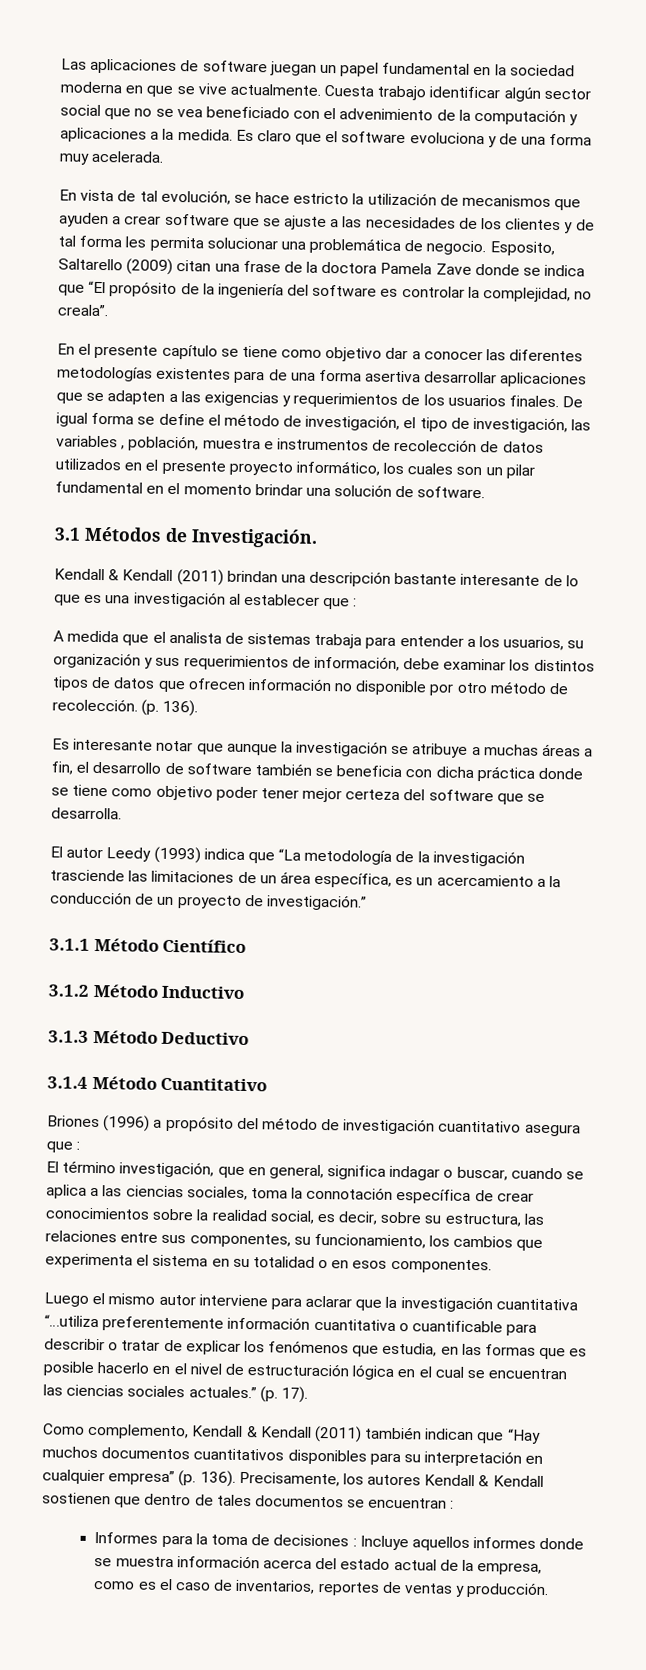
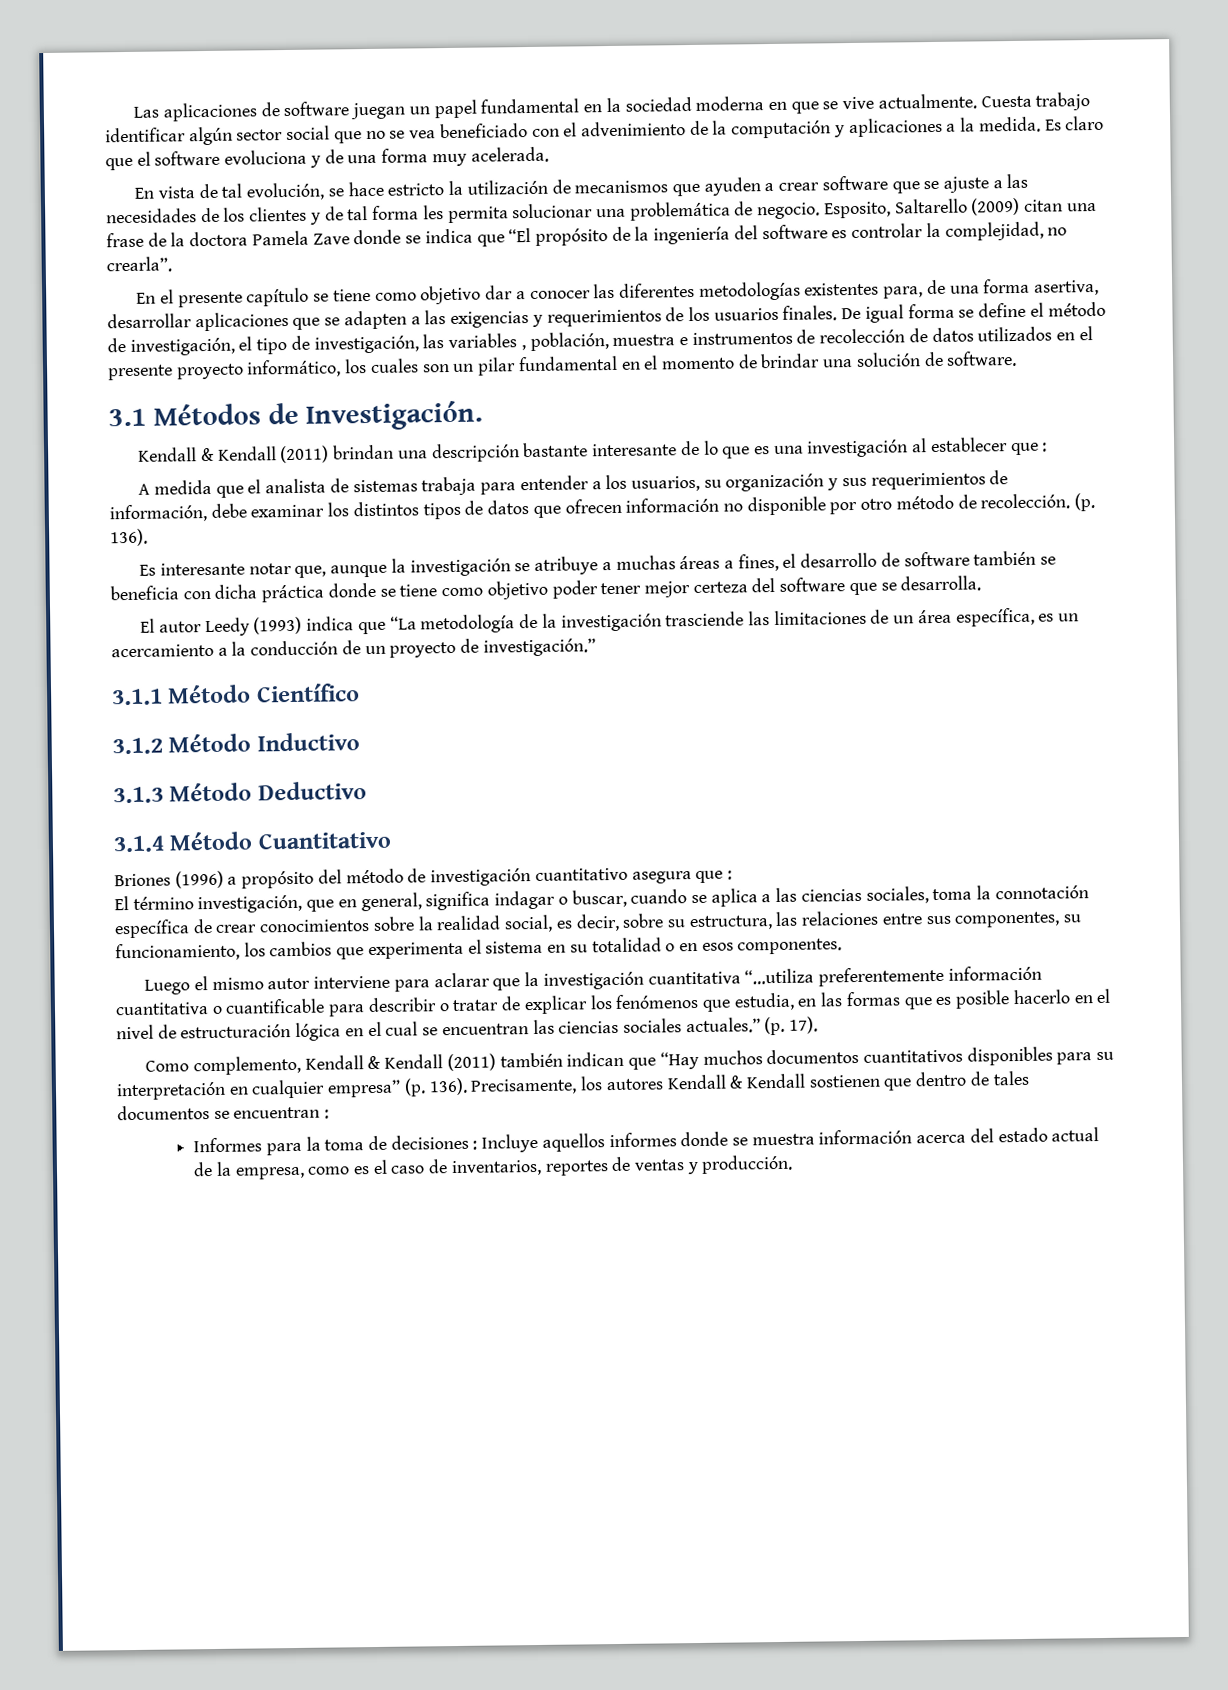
[57,304,109,317] creala”. -> [106,256,172,273] crearla”.
[233,369,422,384] para de una forma asertiva -> [883,278,1100,299] para, de una forma asertiva,
(252, 490) none -> [737,354,758,369] de
[196,743,224,755] que -> [294,565,327,578] que,
[51,761,73,775] fin, -> [737,553,779,572] fines,

